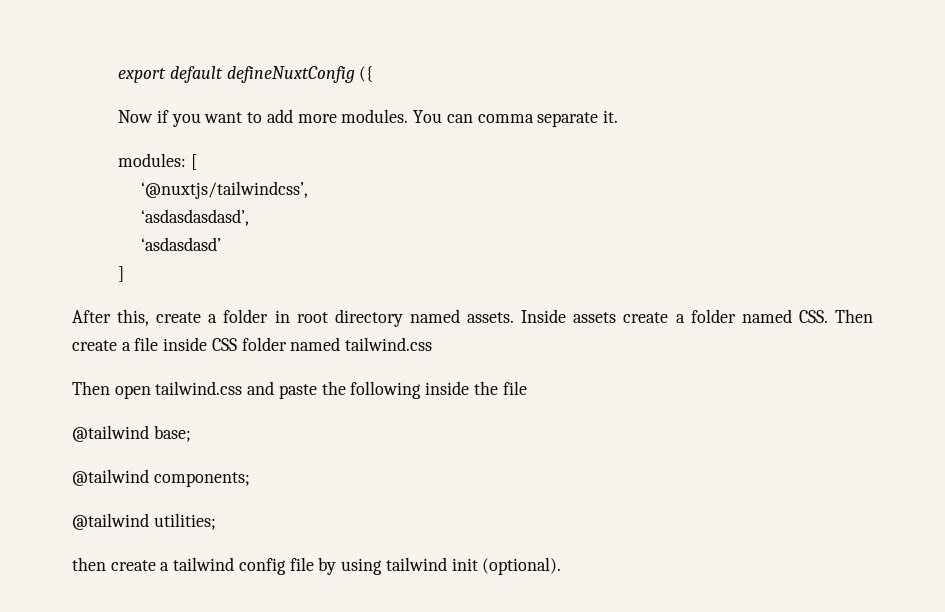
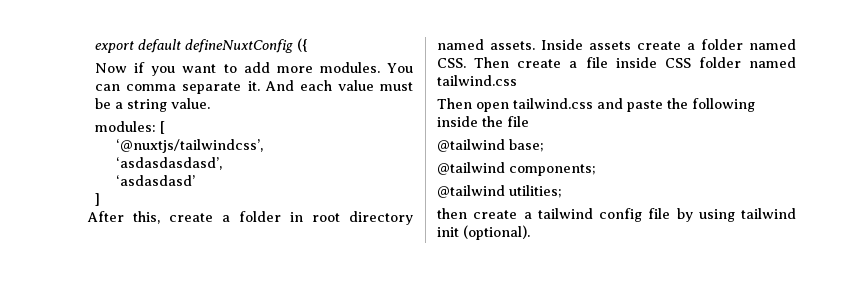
(618, 116) none -> [264,80,413,91] [95,98,211,112] And each value must be a string value.

